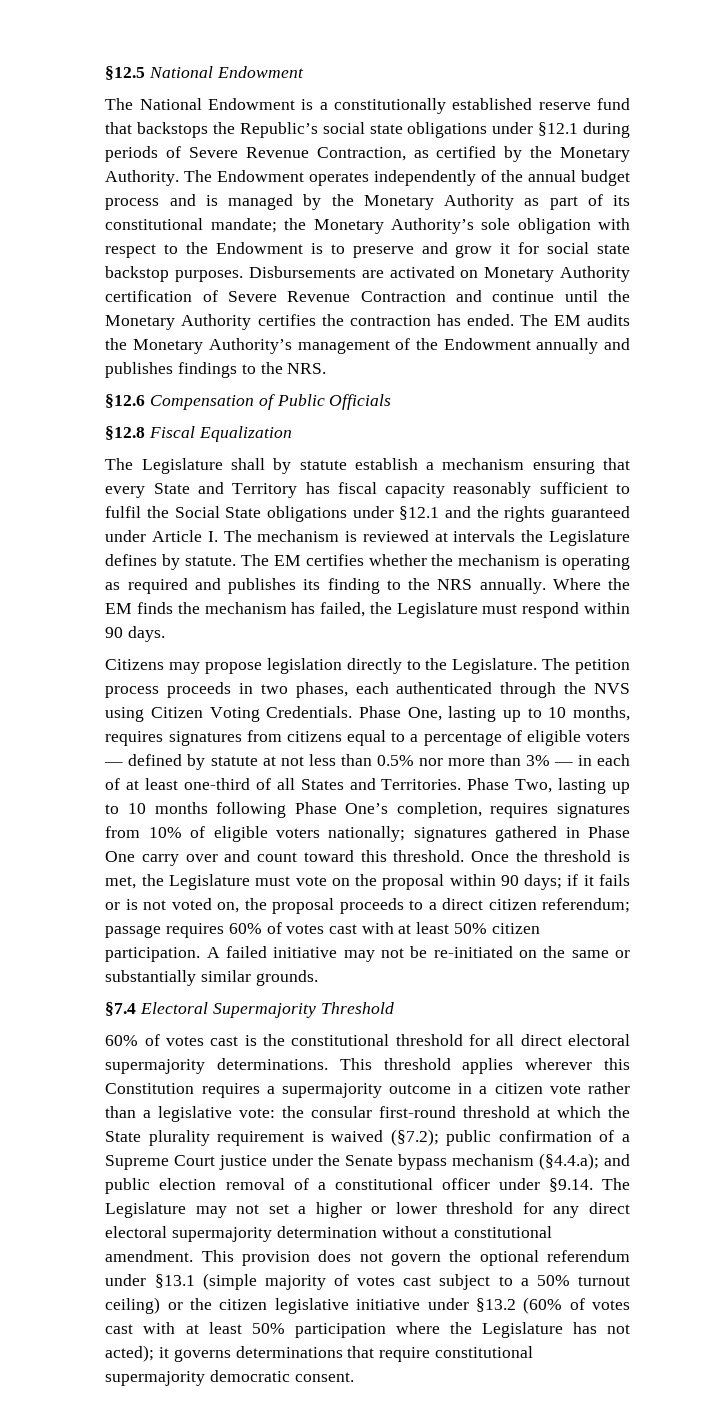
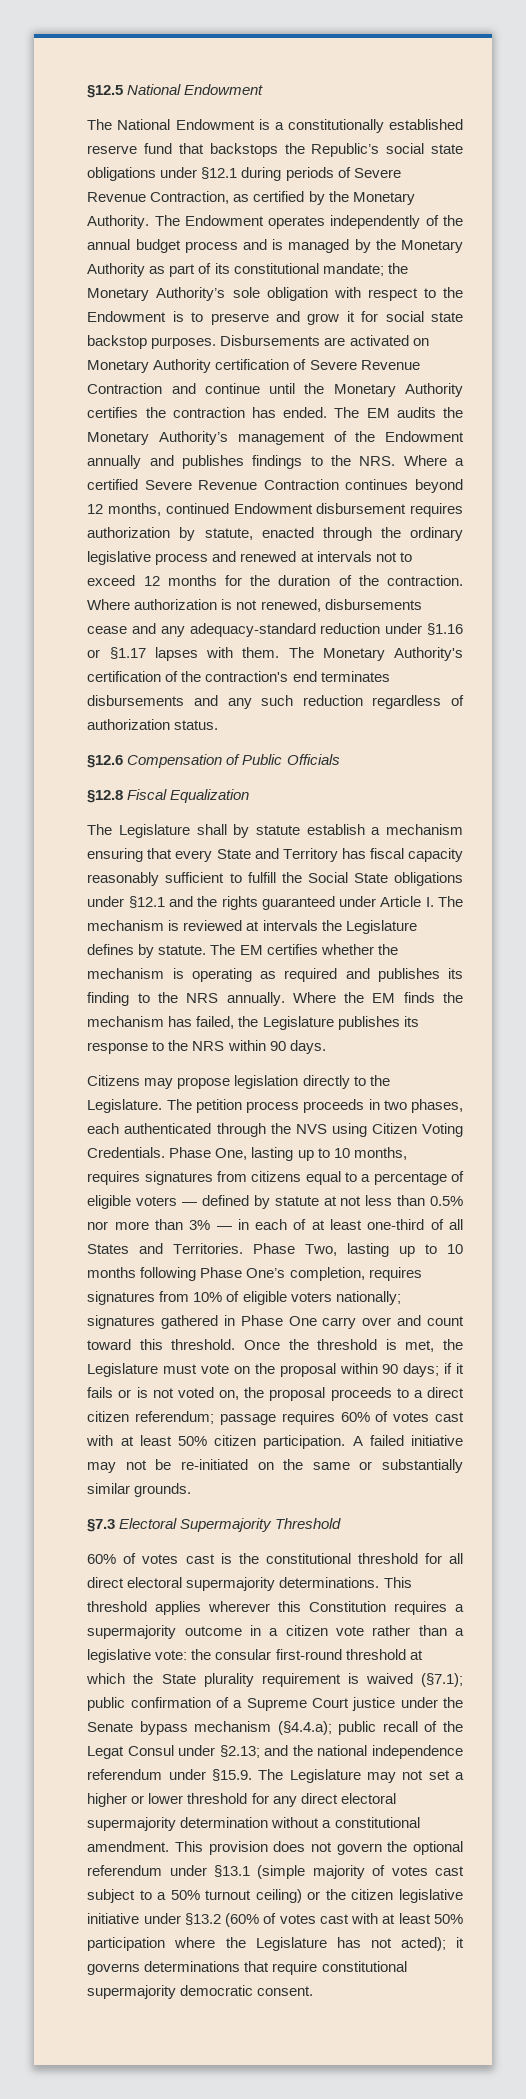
(327, 368) none -> [403,455,464,466] [87,479,463,493] [87,503,463,517] [87,527,463,541] [87,551,412,565] [87,575,463,586] [87,599,422,612] [87,623,464,637] [87,647,464,661] [87,671,390,682] [87,695,464,709] [87,719,219,730] Where a certified Severe Revenue Contraction continues beyond 12 months, continued Endowment disbursement requires authorization by statute, enacted through the ordinary legislative process and renewed at intervals not to exceed 12 months for the duration of the contraction. Where authorization is not renewed, disbursements cease and any adequacy-standard reduction under §1.16 or §1.17 lapses with them. The Monetary Authority's certification of the contraction's end terminates disbursements and any such reduction regardless of authorization status.
[105,506,142,518] fulfil -> [247,872,276,883] fulfill
[482,602,580,618] must respond -> [337,1016,419,1030] [87,1040,225,1054] publishes its response to the NRS
[105,1002,137,1016] §7.4 -> [87,1519,116,1532] §7.3
[390,1129,439,1146] (§7.2); -> [421,1673,463,1687] (§7.1);
[604,1154,631,1166] [105,1178,593,1194] and public election removal of a constitutional officer under §9.14. -> [338,1721,464,1735] [87,1745,464,1759] [87,1769,252,1781] public recall of the Legat Consul under §2.13; and the national independence referendum under §15.9.

